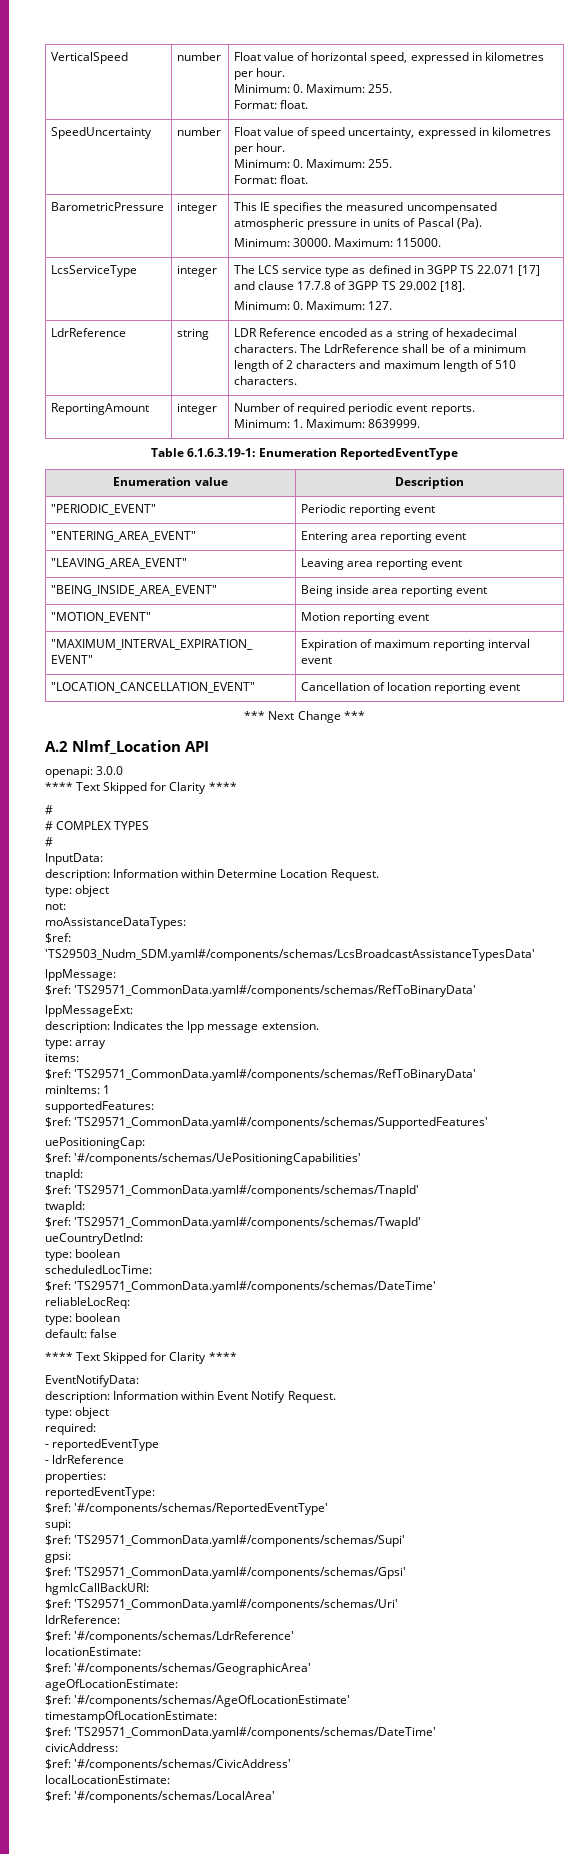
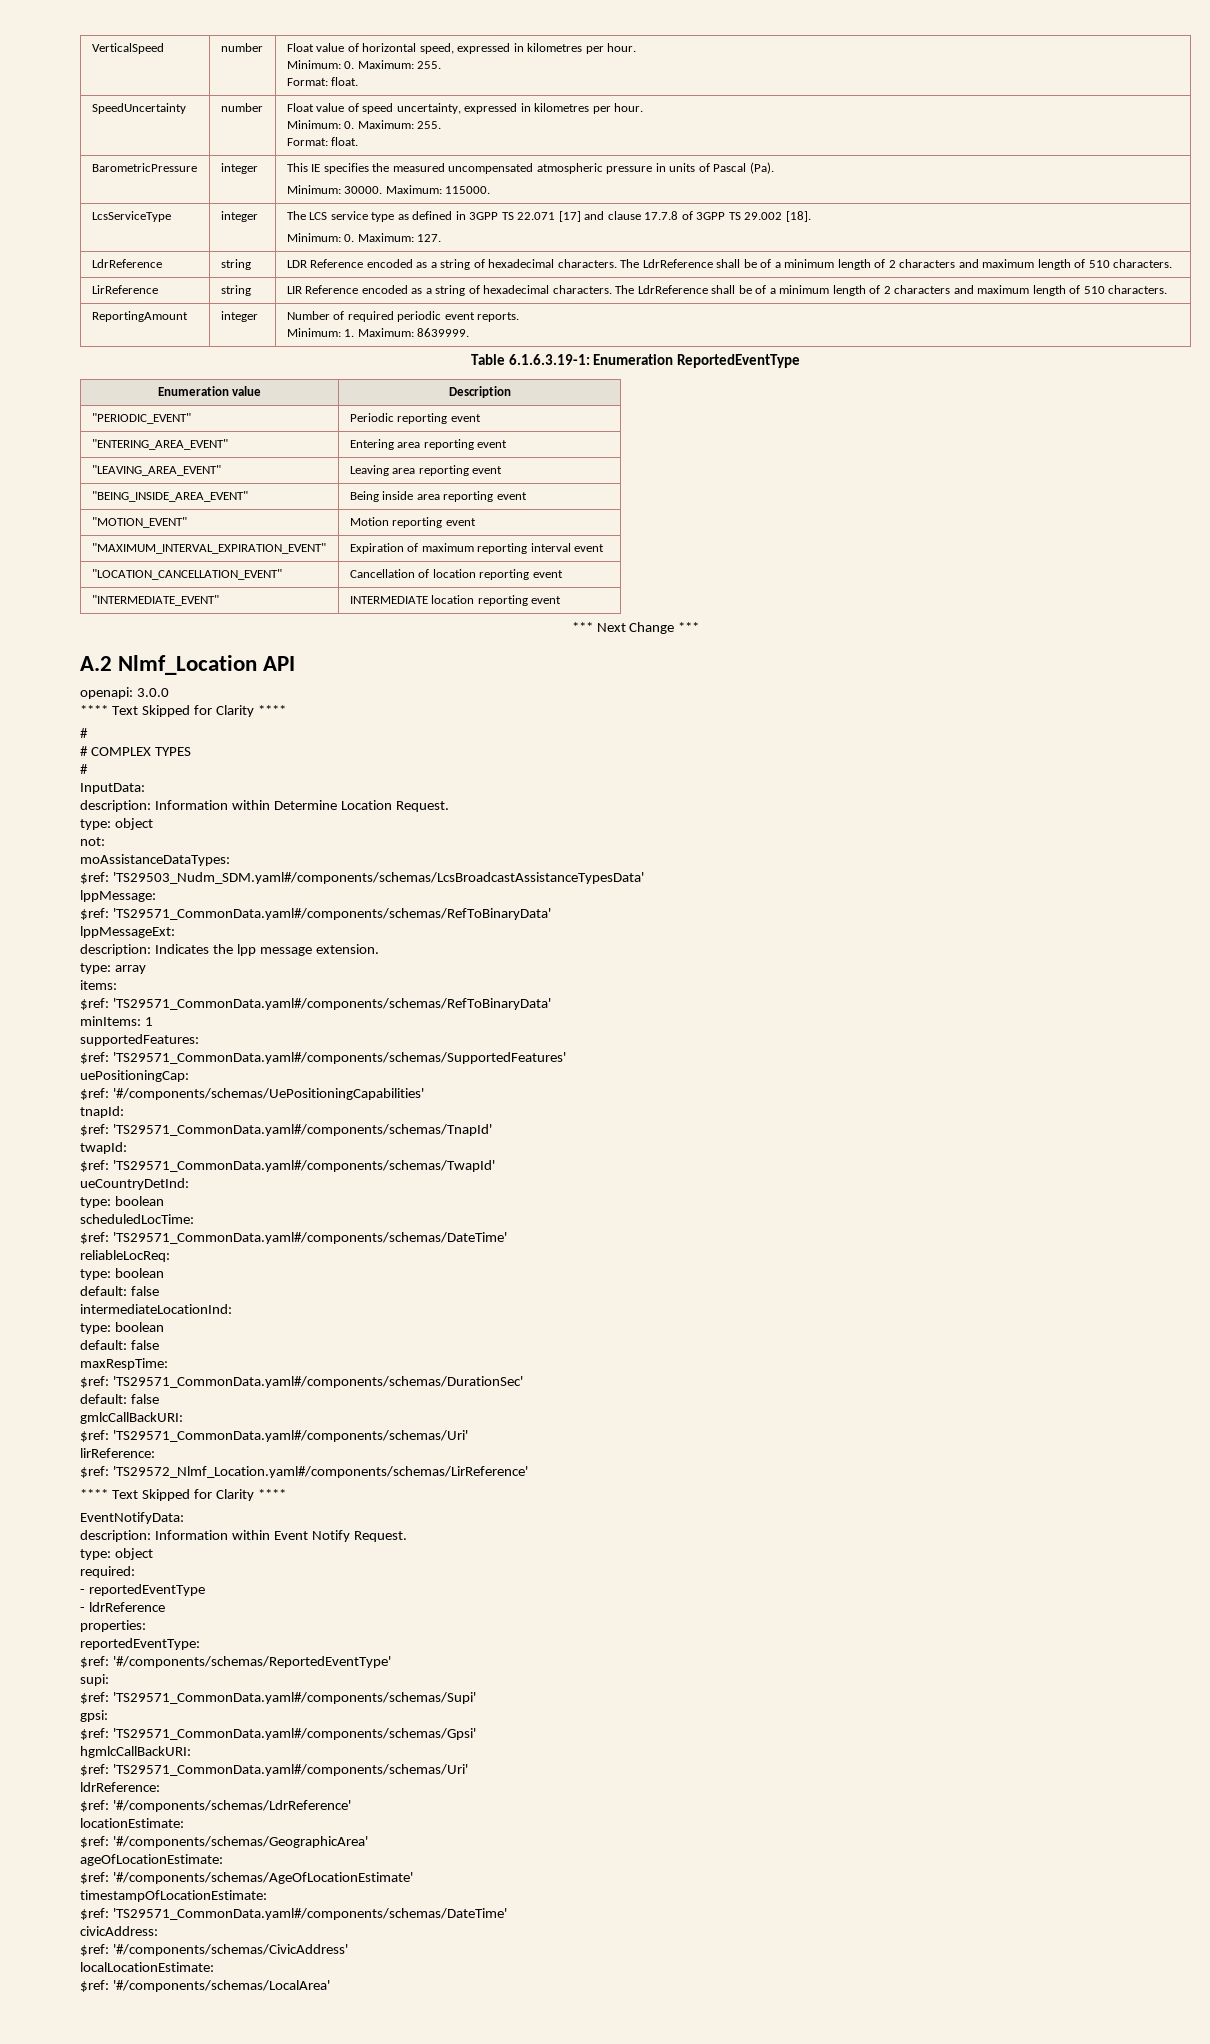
(298, 380) none -> [91,285,158,294] [220,285,251,296] [286,285,1168,296] // LirReference | string | LIR Reference encoded as a string of hexadecimal characters. The LdrReference shall be of a minimum length of 2 characters and maximum length of 510 characters.
(521, 687) none -> [91,595,219,606] [349,595,562,606] // "INTERMEDIATE_EVENT" | INTERMEDIATE location reporting event
(118, 1333) none -> [80,1304,232,1314] [80,1322,164,1334] [80,1340,159,1350] [80,1358,168,1370] [80,1376,523,1388] [80,1394,159,1404] [80,1412,183,1424] [80,1430,468,1442] [80,1448,155,1458] [80,1466,528,1478] // intermediateLocationInd: // type: boolean // default: false // maxRespTime: // $ref: 'TS29571_CommonData.yaml#/components/schemas/DurationSec' // default: false // gmlcCallBackURI: // $ref: 'TS29571_CommonData.yaml#/components/schemas/Uri' // lirReference: // $ref: 'TS29572_Nlmf_Location.yaml#/components/schemas/LirReference'

